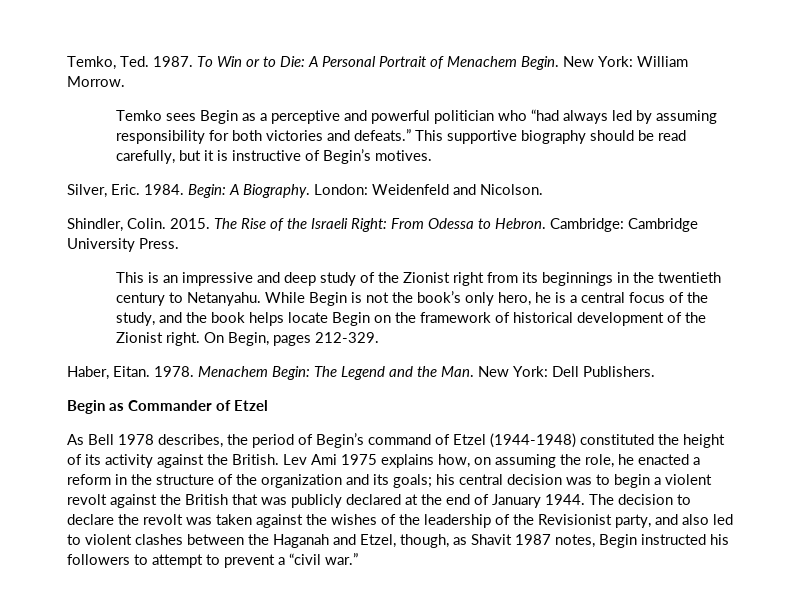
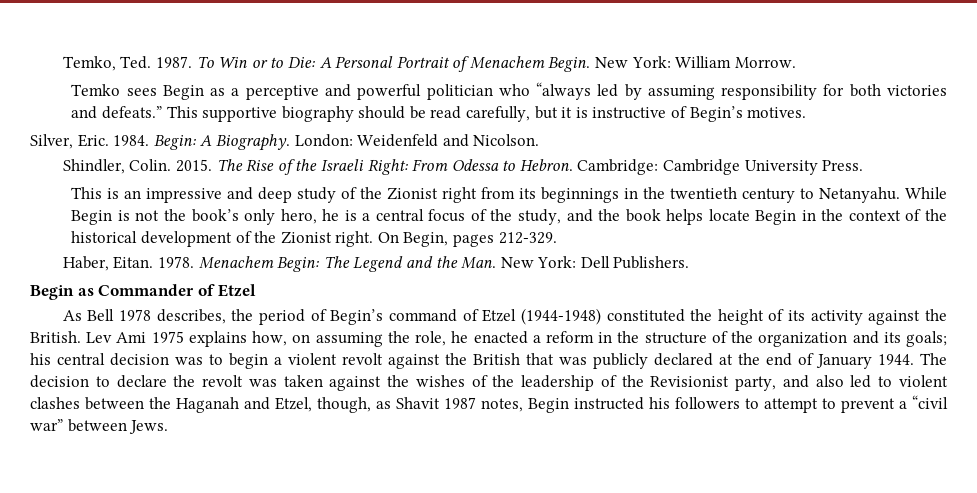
[530,109,608,124] “had always -> [536,82,592,100] “always
[373,312,510,323] on the framework of -> [801,209,947,221] in the context of the
[325,553,358,565] war.” -> [30,419,169,434] war” between Jews.

